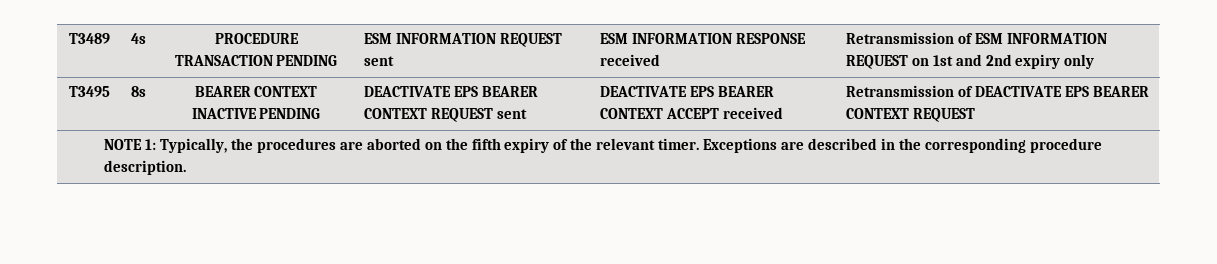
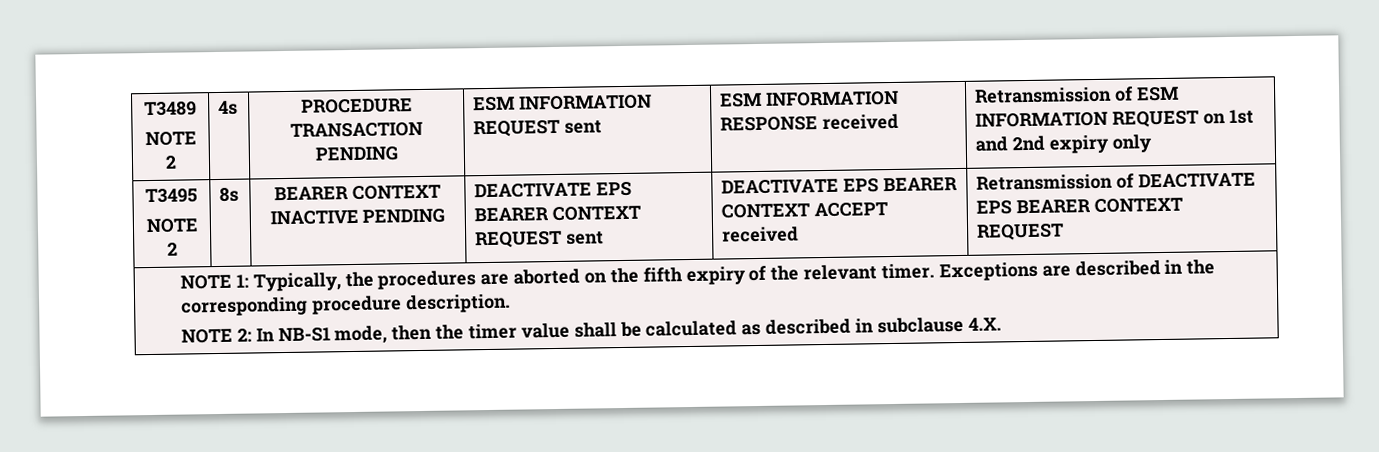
(110, 38) none -> [144,131,197,147] [165,155,177,169] // NOTE 2
(110, 91) none -> [145,218,199,234] [167,242,178,256] // NOTE 2
(187, 167) none -> [180,316,1002,345] // NOTE 2: In NB-S1 mode, then the timer value shall be calculated as described in subclause 4.X.

